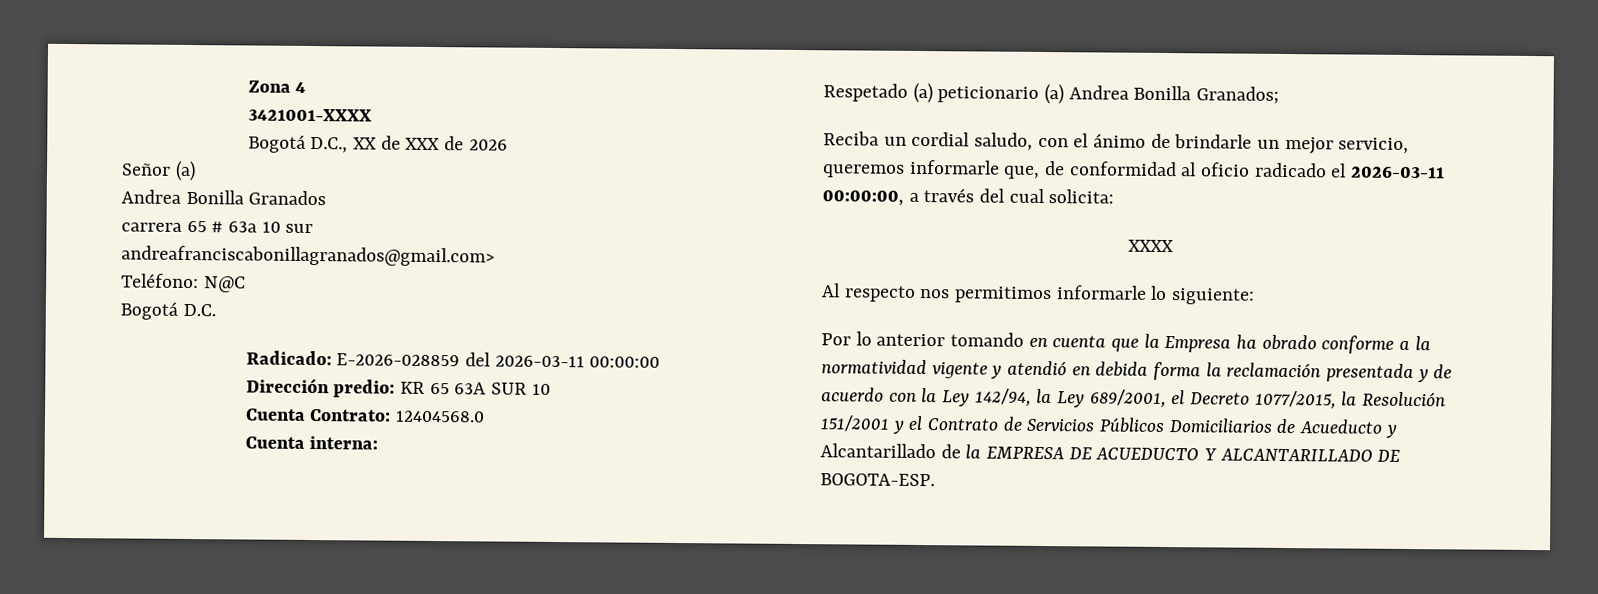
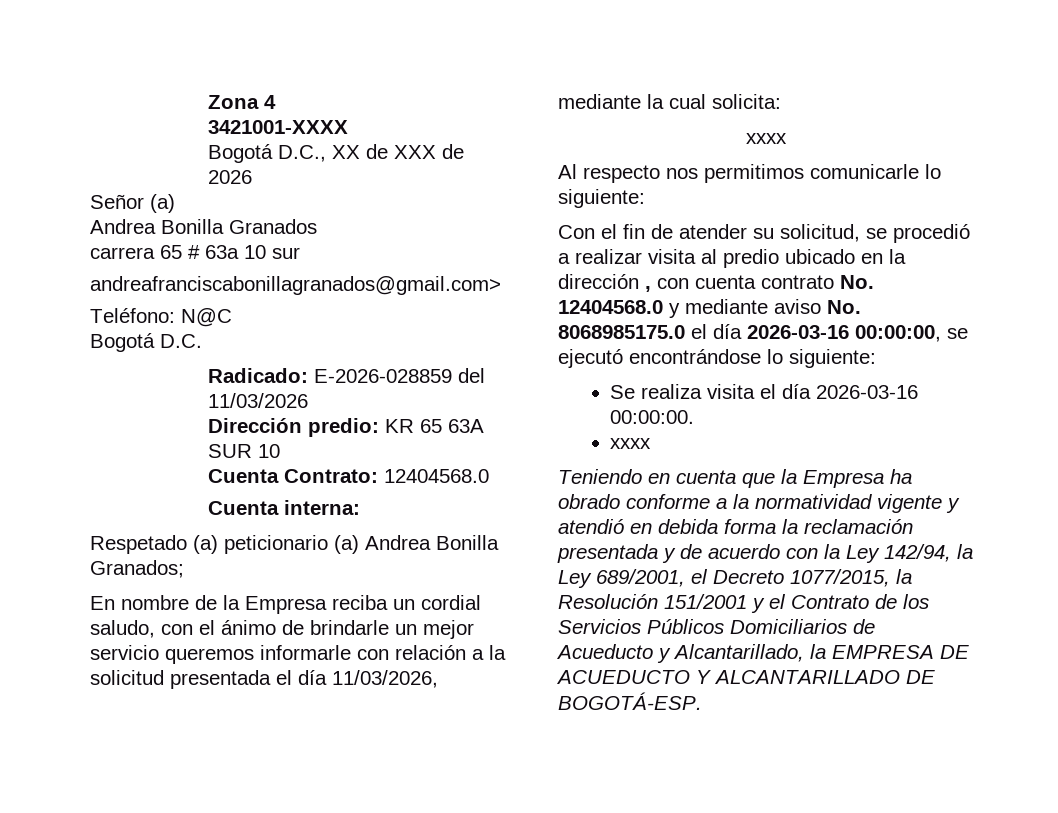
[494,355,661,368] 2026-03-11 00:00:00 -> [207,393,308,408] 11/03/2026
[823,131,879,146] Reciba -> [90,595,388,614] En nombre de la Empresa reciba
[1338,137,1410,155] servicio, -> [90,645,159,660] servicio
[1003,161,1446,179] [822,188,1006,206] que, de conformidad al oficio radicado el 2026-03-11 00:00:00, a través del -> [357,645,506,660] [90,670,438,689] [558,94,664,109] con relación a la solicitud presentada el día 11/03/2026, mediante la
[1127,239,1174,253] XXXX -> [746,133,787,144] xxxx
[1055,285,1256,305] [821,331,1025,347] informarle lo siguiente: // Por lo anterior tomando -> [810,164,941,179] [558,189,645,208] [558,224,970,243] [558,249,906,268] [558,274,874,292] [558,299,861,318] [558,324,968,342] [558,349,876,368] [609,384,918,399] [609,410,694,424] [609,438,651,449] [558,469,642,484] comunicarle lo siguiente: // Con el fin de atender su solicitud, se procedió a realizar visita al predio ubicado en la dirección , con cuenta contrato No. 12404568.0 y mediante aviso No. 8068985175.0 el día 2026-03-16 00:00:00, se ejecutó encontrándose lo siguiente: // Se realiza visita el día 2026-03-16 00:00:00. // xxxx // Teniendo
(1023, 423) none -> [903,594,929,609] los
[820,443,961,459] Alcantarillado de -> [673,644,804,662] Alcantarillado,
[820,473,935,487] BOGOTA-ESP. -> [558,692,702,710] BOGOTÁ-ESP.

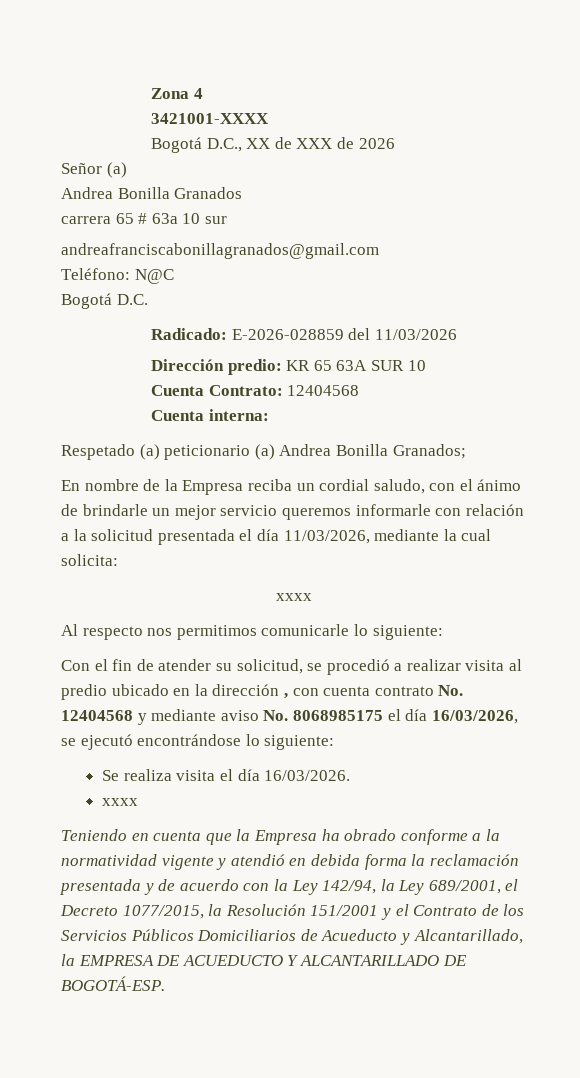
[90,276,501,295] andreafranciscabonillagranados@gmail.com> -> [61,243,379,259] andreafranciscabonillagranados@gmail.com
[383,469,489,483] 12404568.0 -> [287,385,360,396] 12404568
[558,300,663,314] 12404568.0 -> [61,710,133,721] 12404568
[558,324,941,342] 8068985175.0 el día 2026-03-16 00:00:00, -> [292,709,518,724] 8068985175 el día 16/03/2026,
[815,385,918,399] [609,410,694,424] 2026-03-16 00:00:00. -> [264,770,351,781] 16/03/2026.

